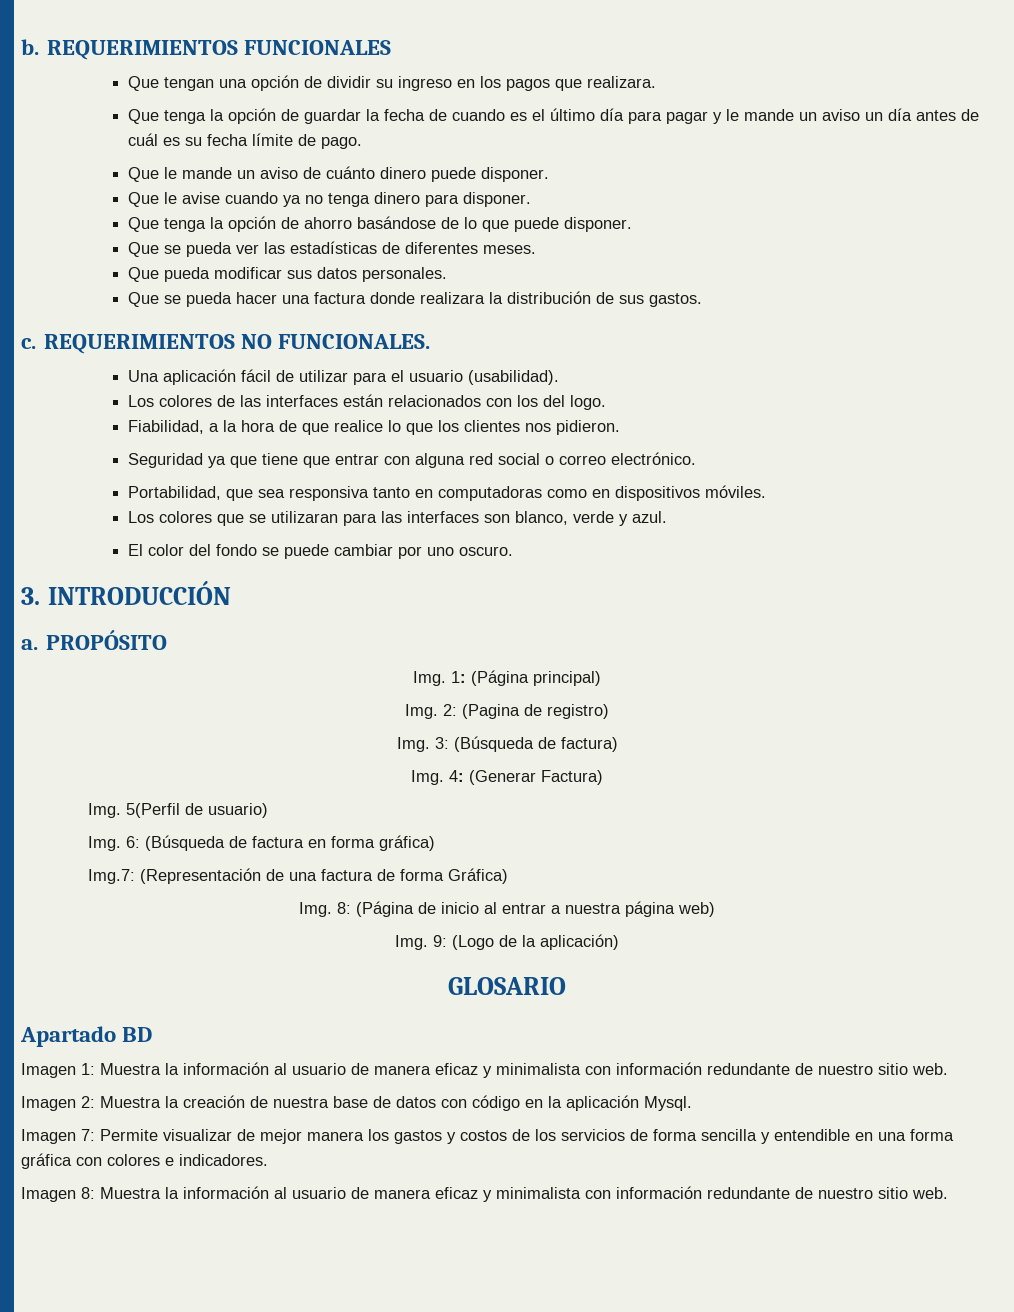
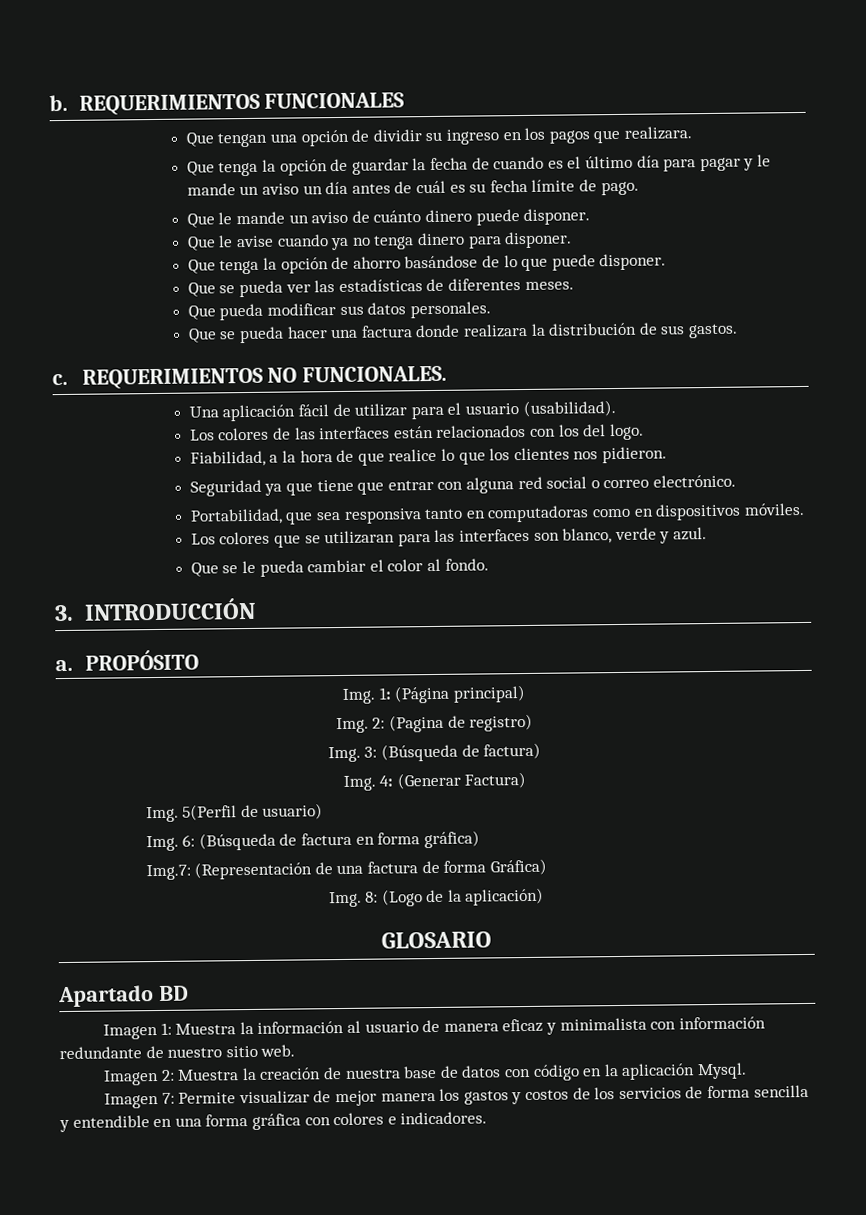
[128,544,514,559] El color del fondo se puede cambiar por uno oscuro. -> [190,558,489,577] Que se le pueda cambiar el color al fondo.
[356,901,715,917] [395,935,447,950] (Página de inicio al entrar a nuestra página web) // Img. 9: -> (379, 897) none
[21,1186,948,1202] // Imagen 8: Muestra la información al usuario de manera eficaz y minimalista con información redundante de nuestro sitio web. -> (488, 1118) none

